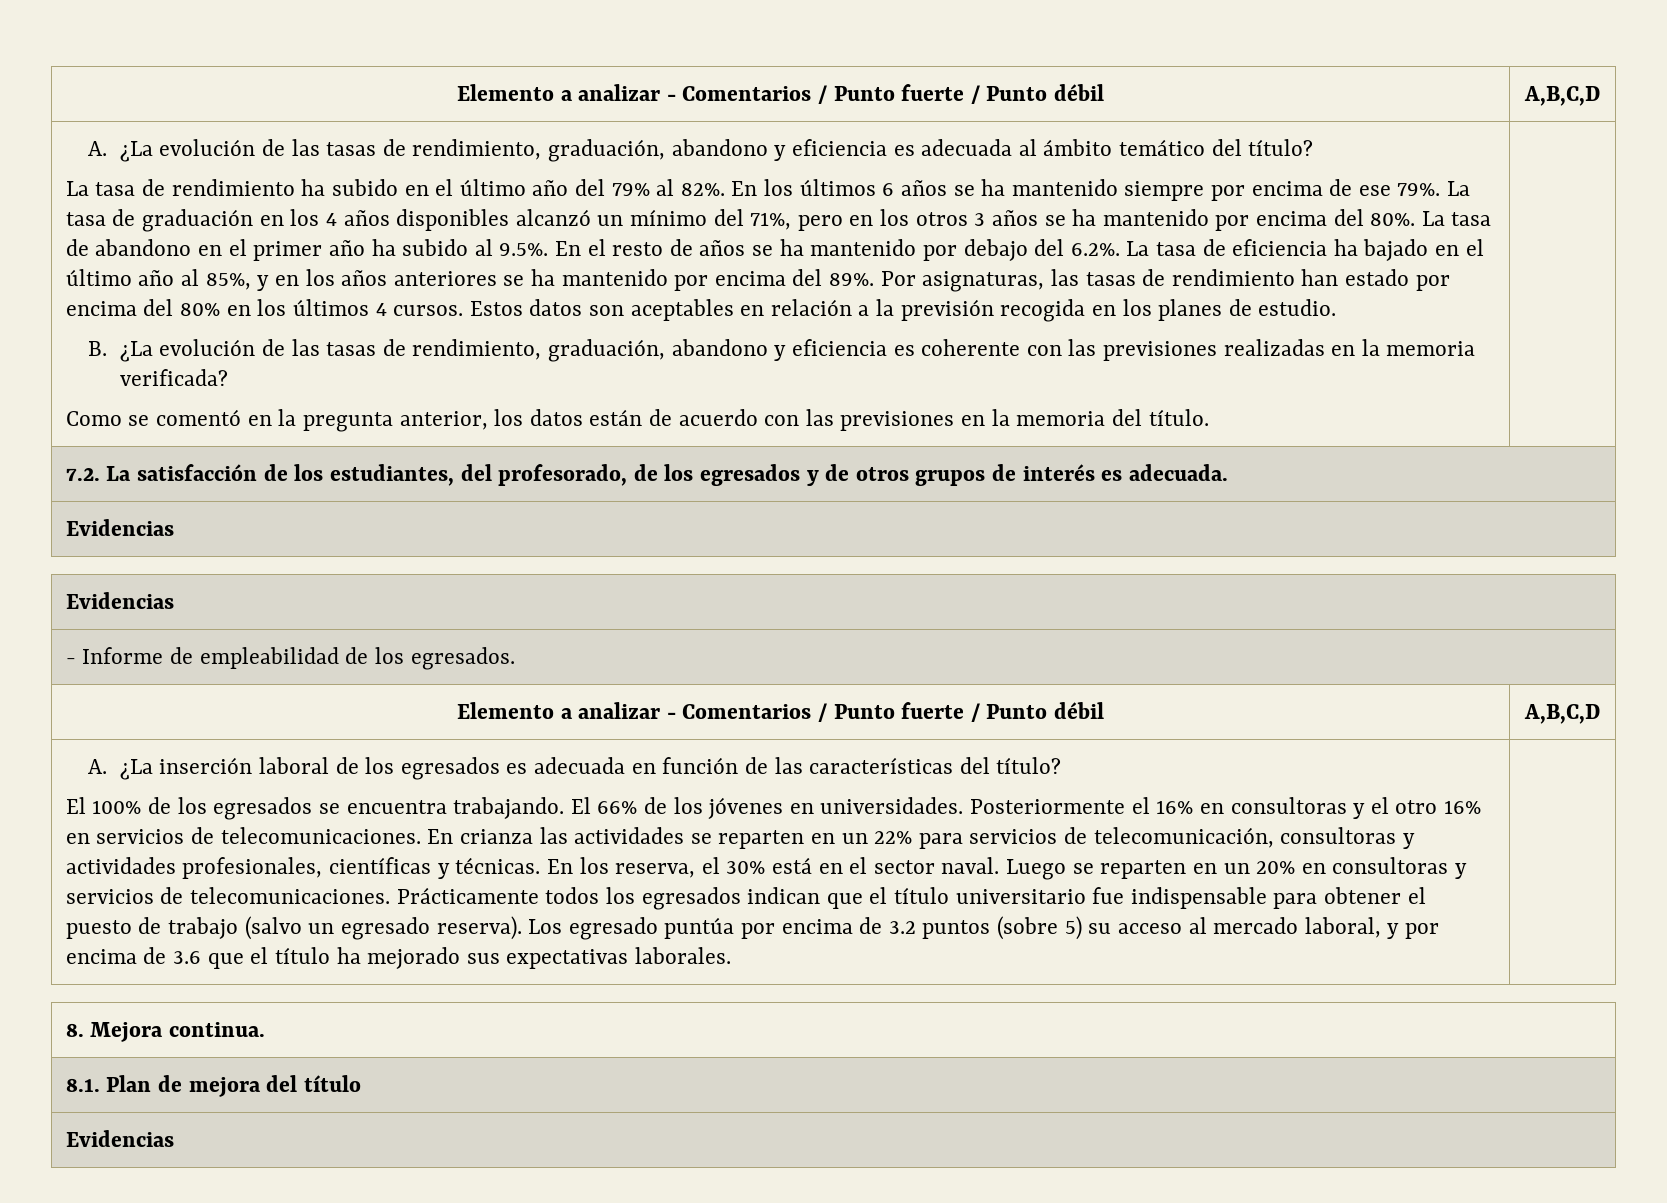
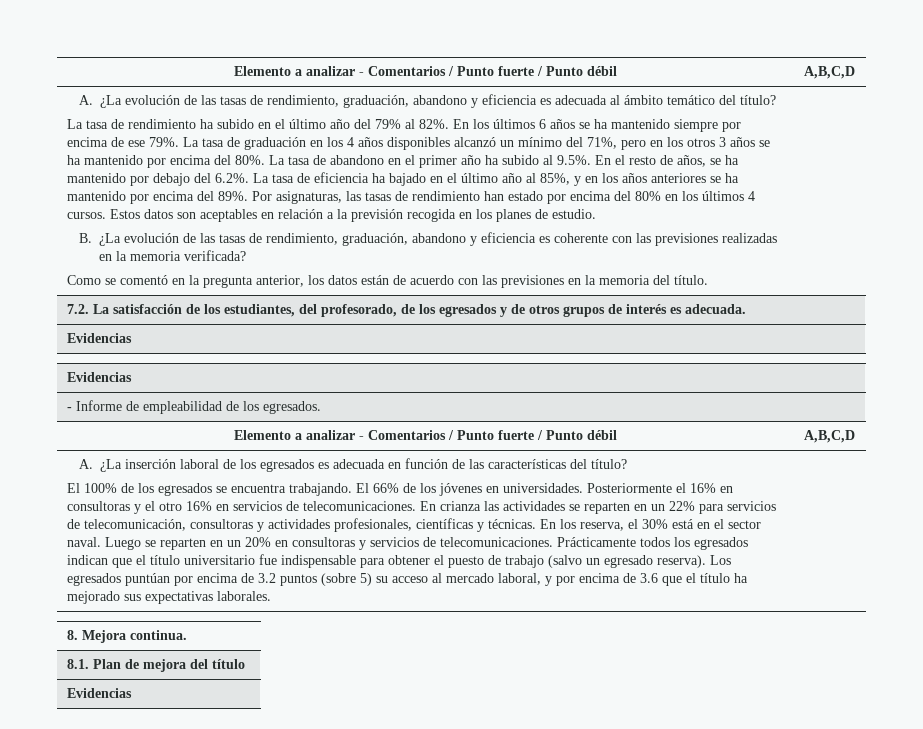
[699,240,746,256] años -> [676,155,706,167] años,
[568,917,735,940] egresado puntúa -> [66,573,170,586] egresados puntúan

